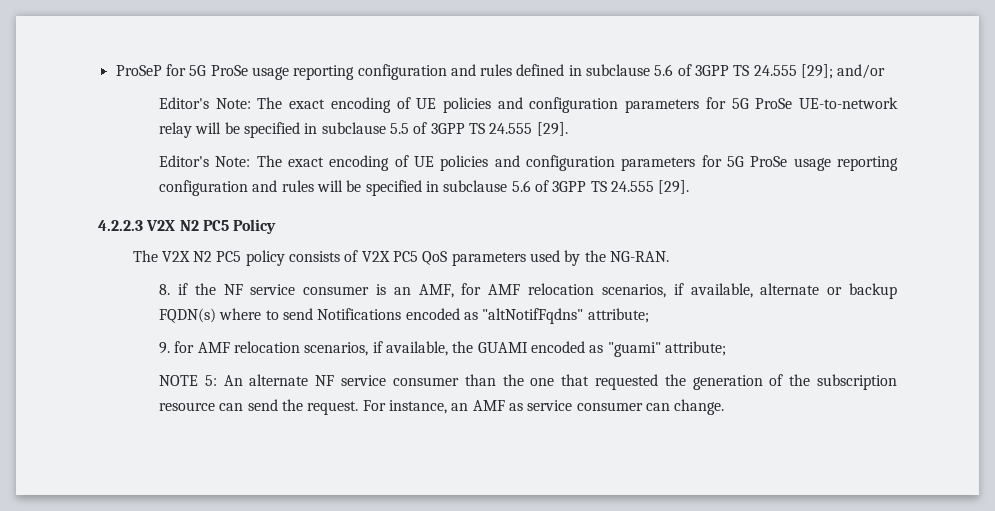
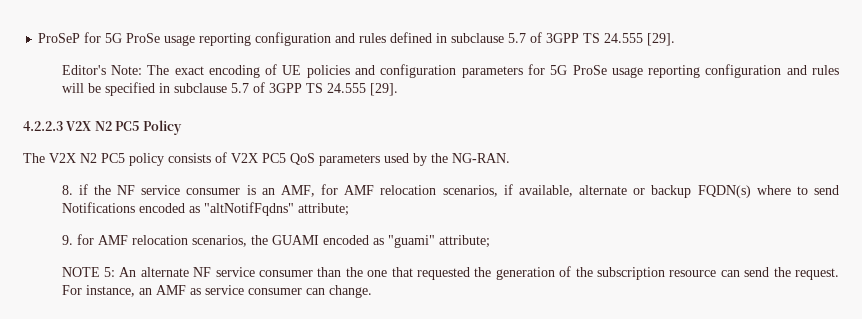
[654,64,886,79] [159,97,899,113] [159,122,409,138] 5.6 of 3GPP TS 24.555 [29]; and/or // Editor's Note: The exact encoding of UE policies and configuration parameters for 5G ProSe UE-to-network relay will be specified in subclause 5.5 -> [508,33,527,43] 5.7
[511,180,531,192] 5.6 -> [230,83,249,93] 5.7
[372,341,448,356] if available, -> (247, 241) none

